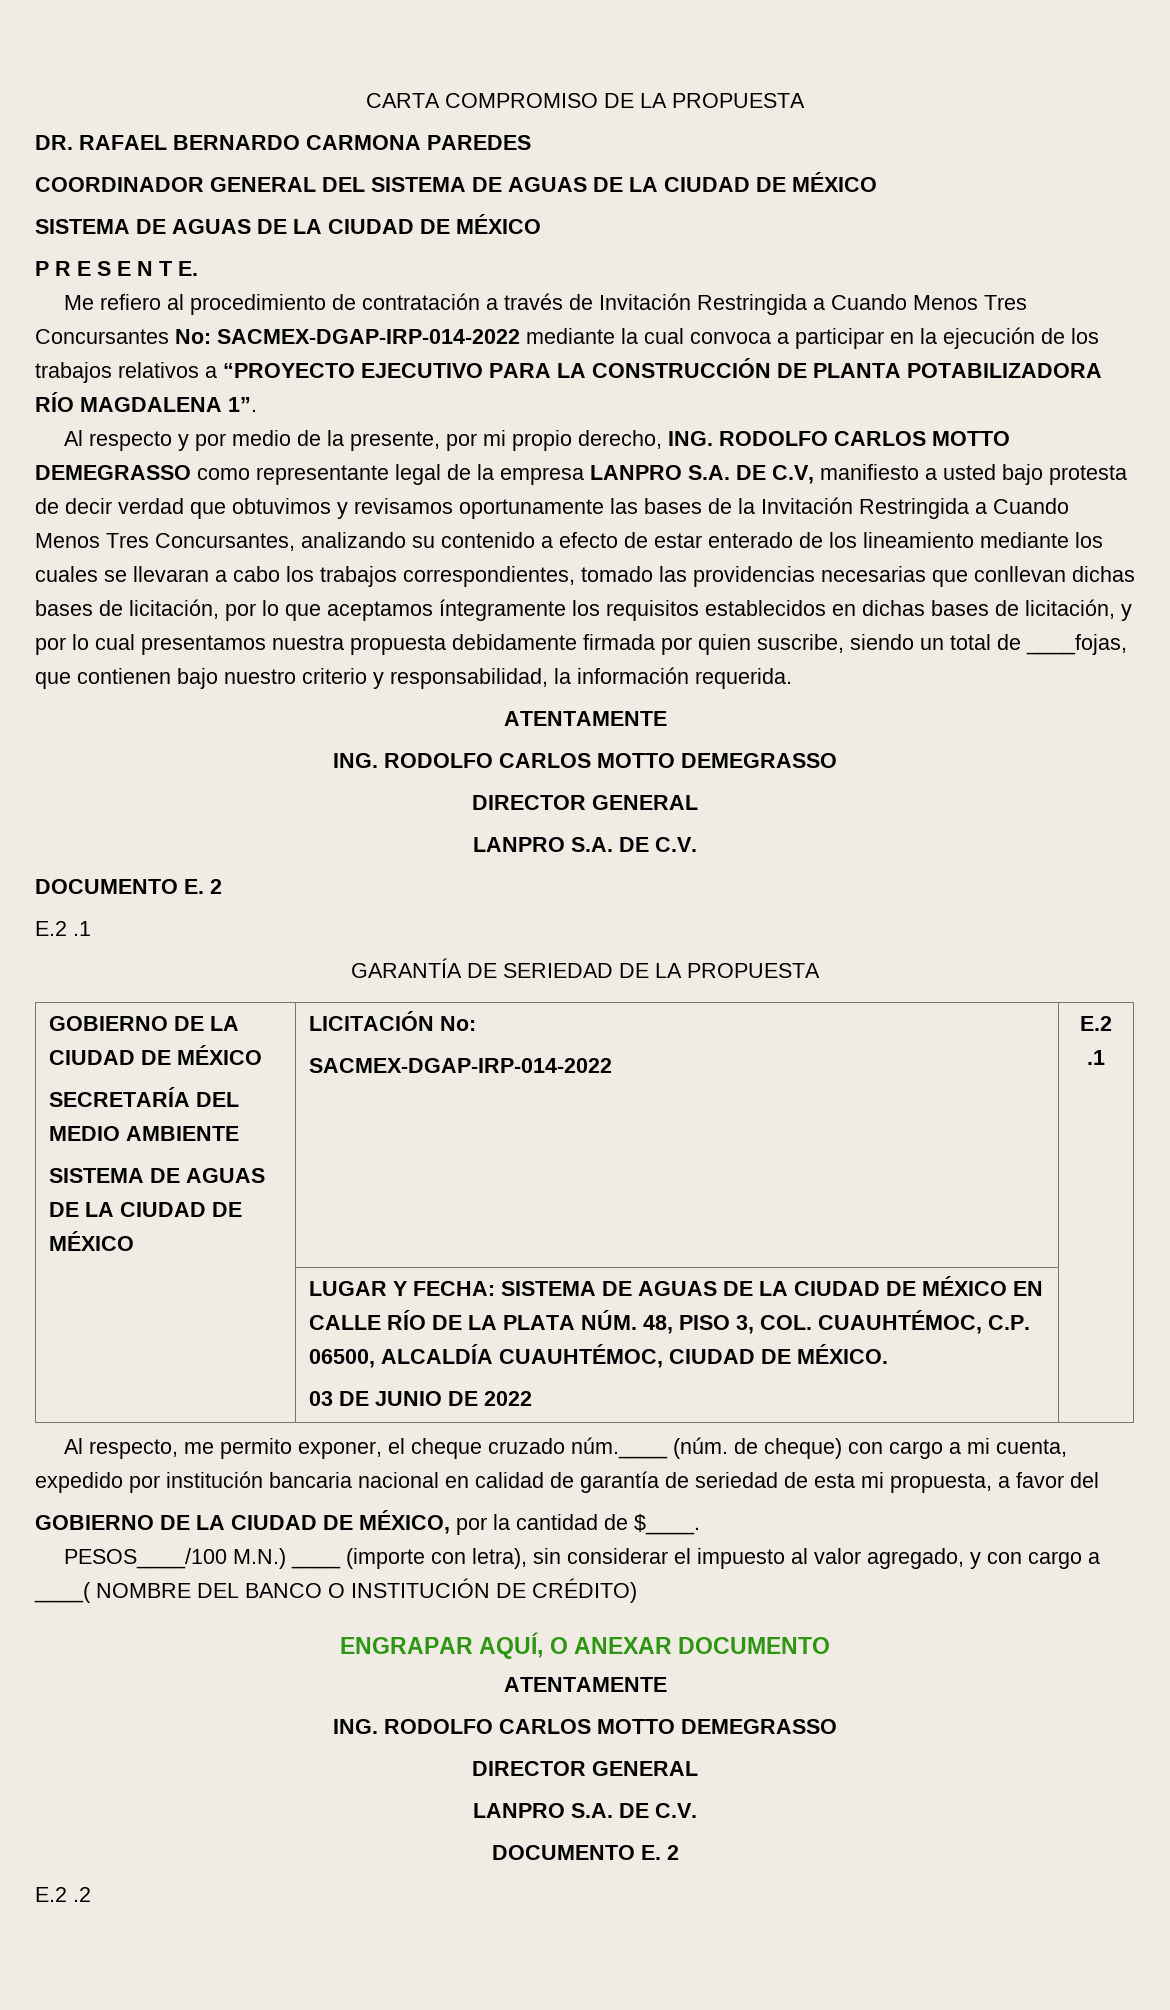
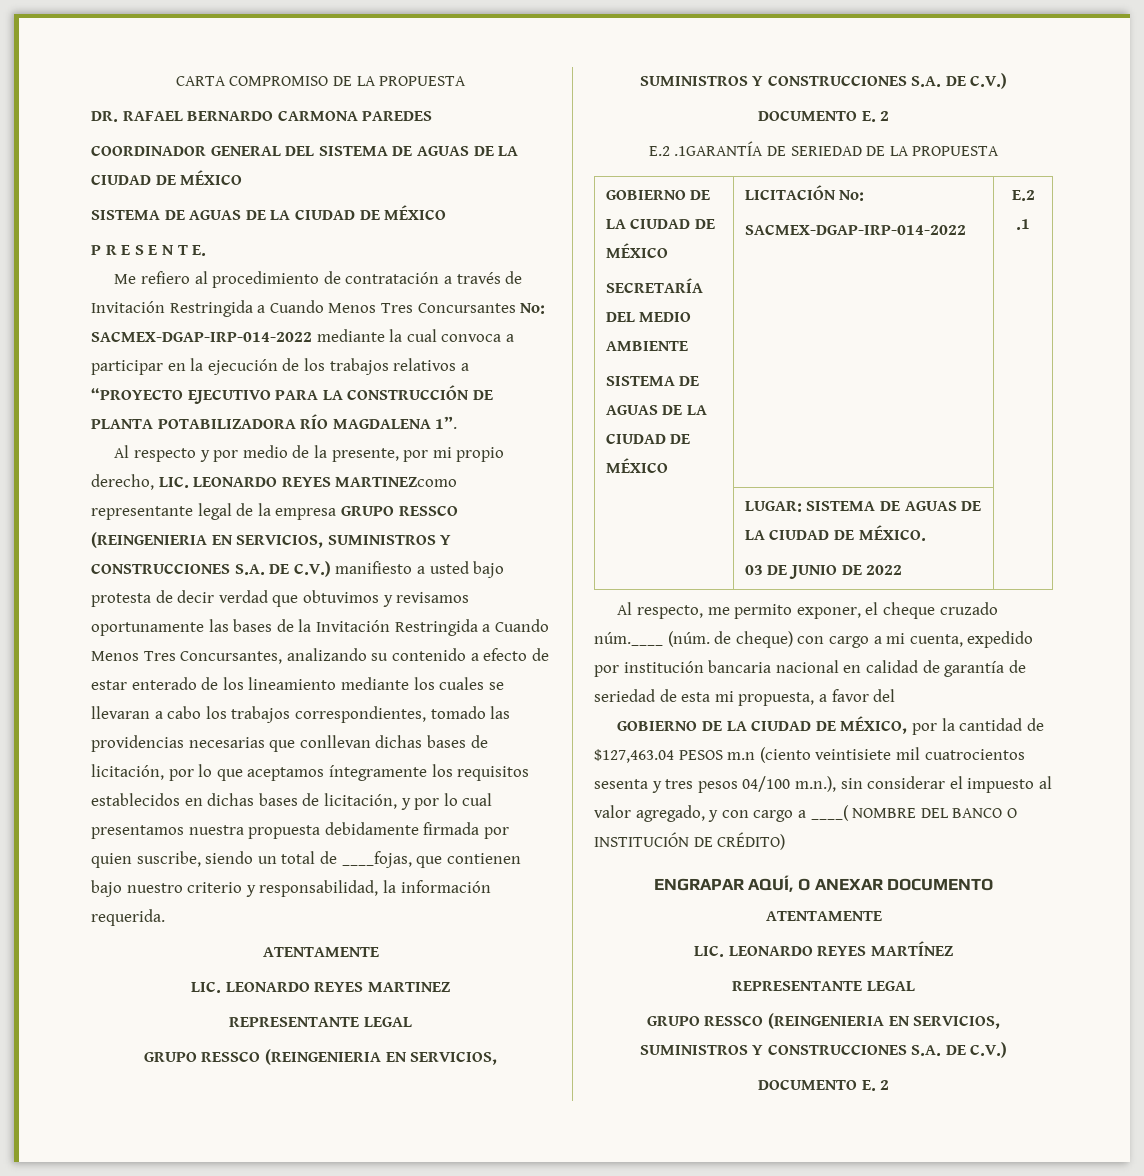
[668,431,1011,446] [35,465,250,480] ING. RODOLFO CARLOS MOTTO DEMEGRASSO como -> [158,476,458,488] LIC. LEONARDO REYES MARTINEZcomo
[590,465,814,484] LANPRO S.A. DE C.V, -> [340,505,458,516] [91,532,452,548] [91,561,331,577] GRUPO RESSCO (REINGENIERIA EN SERVICIOS, SUMINISTROS Y CONSTRUCCIONES S.A. DE C.V.)
[333,753,837,768] [472,795,698,810] [473,837,697,852] [35,879,222,894] [35,921,91,936] [351,958,462,978] ING. RODOLFO CARLOS MOTTO DEMEGRASSO // DIRECTOR GENERAL // LANPRO S.A. DE C.V. // DOCUMENTO E. 2 // E.2 .1 // GARANTÍA -> [191,981,450,993] [229,1017,412,1027] [143,1049,498,1065] [639,73,1008,89] [757,110,890,122] [648,141,764,156] LIC. LEONARDO REYES MARTINEZ // REPRESENTANTE LEGAL // GRUPO RESSCO (REINGENIERIA EN SERVICIOS, SUMINISTROS Y CONSTRUCCIONES S.A. DE C.V.) // DOCUMENTO E. 2 // E.2 .1GARANTÍA
[308,1276,1043,1296] [308,1310,1030,1334] [308,1344,791,1368] LUGAR Y FECHA: SISTEMA DE AGUAS DE LA CIUDAD DE MÉXICO EN CALLE RÍO DE LA PLATA NÚM. 48, PISO 3, COL. CUAUHTÉMOC, C.P. 06500, ALCALDÍA CUAUHTÉMOC, CIUDAD DE -> [744,501,982,512] [744,529,854,540] LUGAR: SISTEMA DE AGUAS DE LA CIUDAD DE
[634,1514,700,1535] [64,1548,528,1569] $____. // PESOS____/100 M.N.) ____ (importe con letra), -> [594,747,1025,763] [594,776,836,793] $127,463.04 PESOS m.n (ciento veintisiete mil cuatrocientos sesenta y tres pesos 04/100 m.n.),
[333,1719,837,1734] [472,1761,698,1776] [473,1803,697,1818] [491,1845,679,1860] [35,1887,91,1902] ING. RODOLFO CARLOS MOTTO DEMEGRASSO // DIRECTOR GENERAL // LANPRO S.A. DE C.V. // DOCUMENTO E. 2 // E.2 .2 -> [694,941,953,957] [732,981,915,991] [646,1013,1001,1029] [639,1042,1008,1058] [757,1079,890,1091] LIC. LEONARDO REYES MARTÍNEZ // REPRESENTANTE LEGAL // GRUPO RESSCO (REINGENIERIA EN SERVICIOS, SUMINISTROS Y CONSTRUCCIONES S.A. DE C.V.) // DOCUMENTO E. 2

